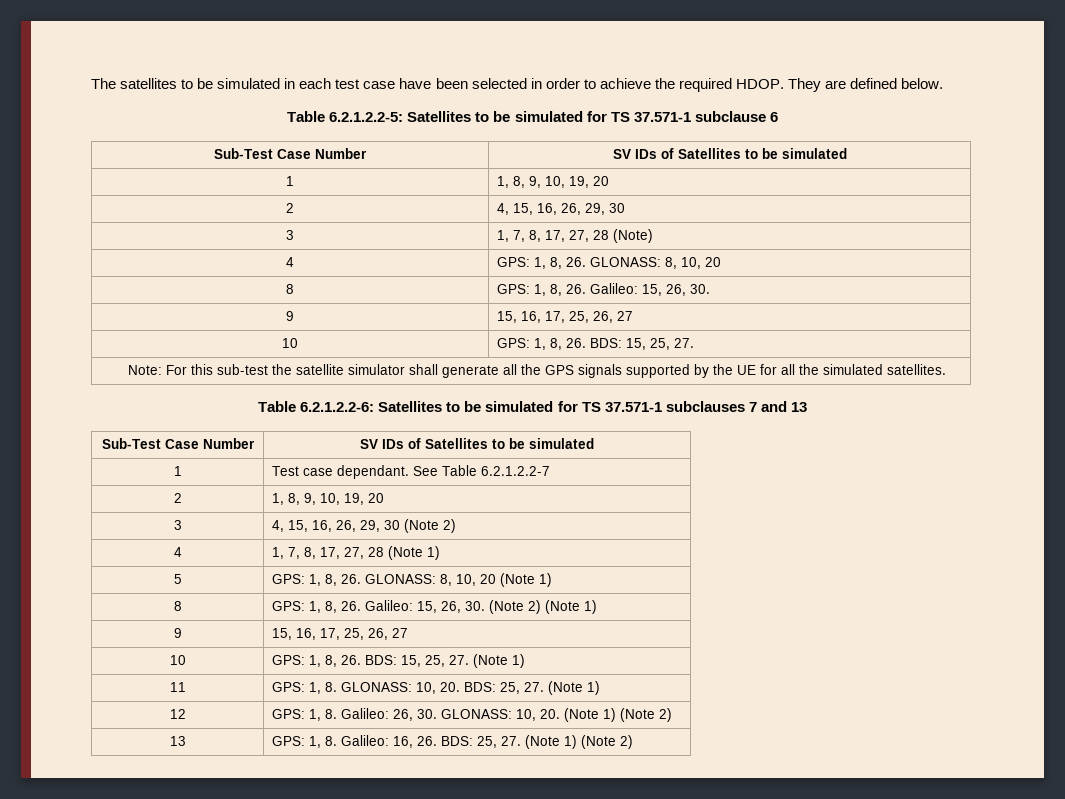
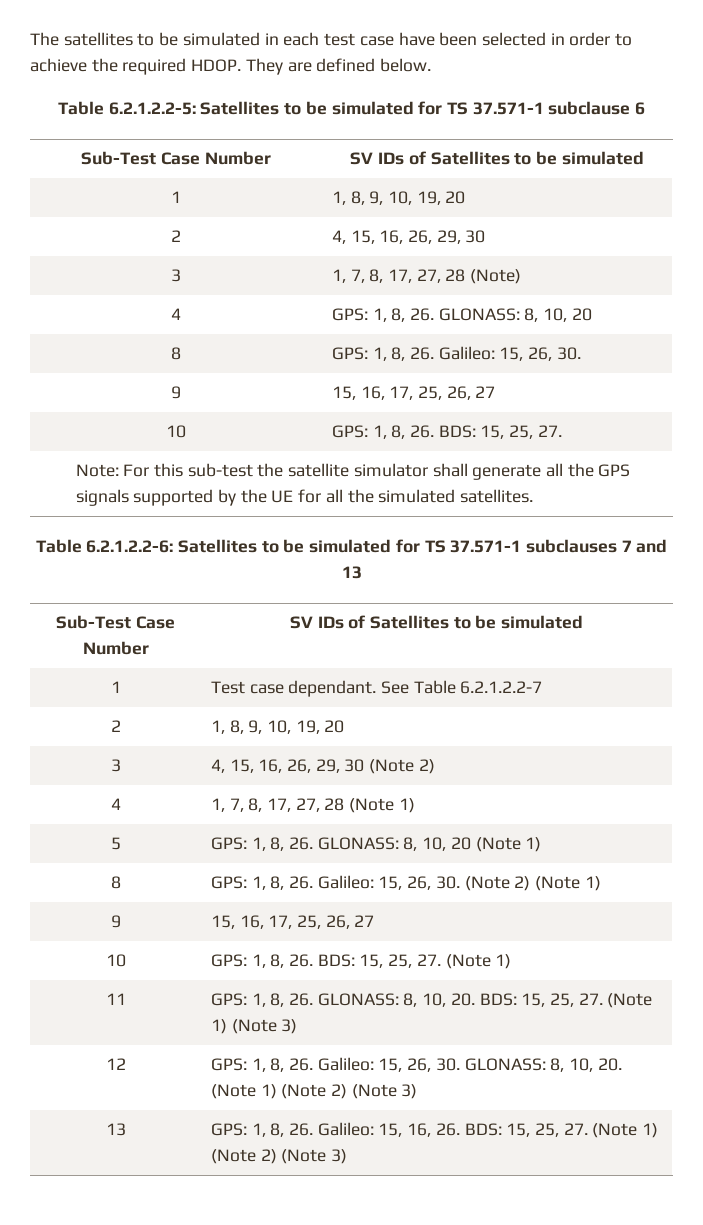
[324,682,412,692] 8. GLONASS: -> [270,993,418,1007] 8, 26. GLONASS: 8,
[499,681,600,695] 25, 27. (Note 1) -> [521,993,653,1008] [210,1019,298,1034] 15, 25, 27. (Note 1) (Note 3)
[324,708,389,719] 8. Galileo: -> [270,1057,403,1072] 8, 26. Galileo: 15,
(512, 714) none -> [550,1058,565,1072] 8,
(672, 715) none -> [351,1084,418,1099] (Note 3)
[324,735,389,746] 8. Galileo: -> [270,1122,403,1137] 8, 26. Galileo: 15,
(473, 741) none -> [506,1123,531,1137] 15,
(633, 742) none -> [281,1149,347,1164] (Note 3)

